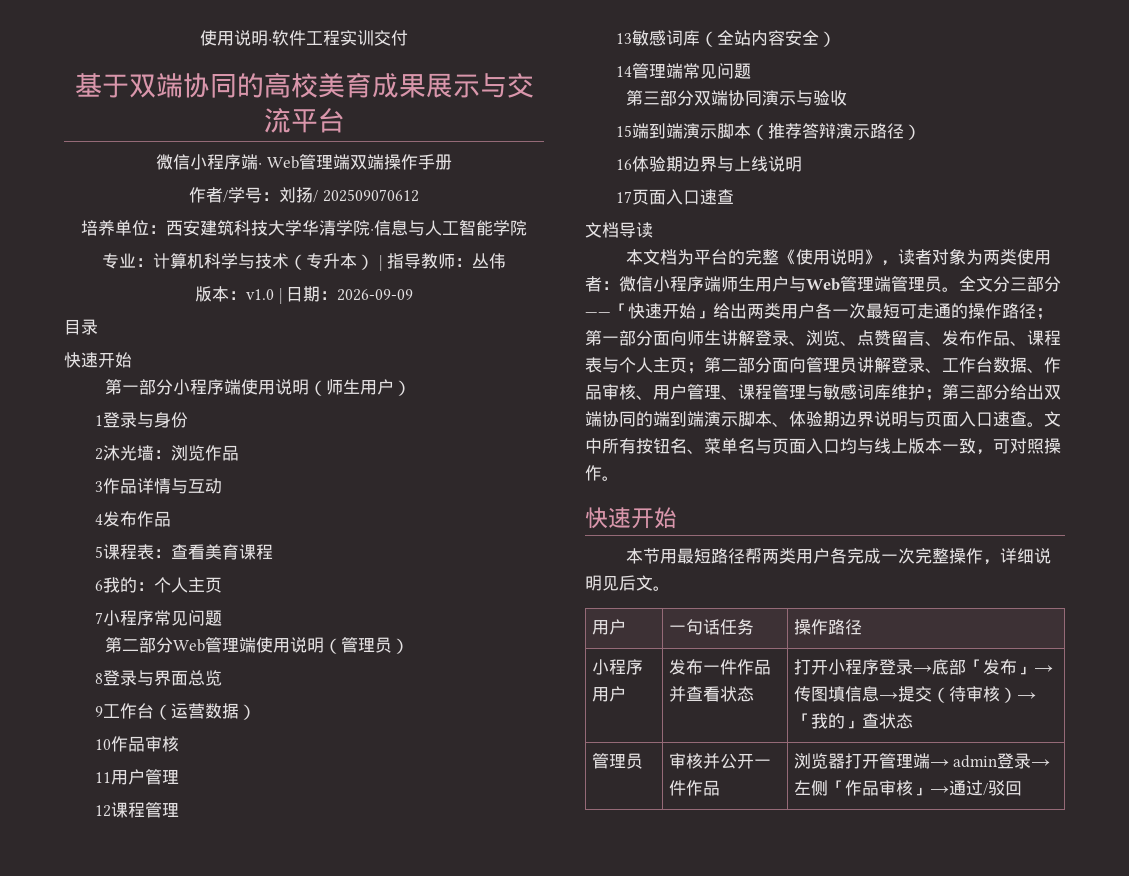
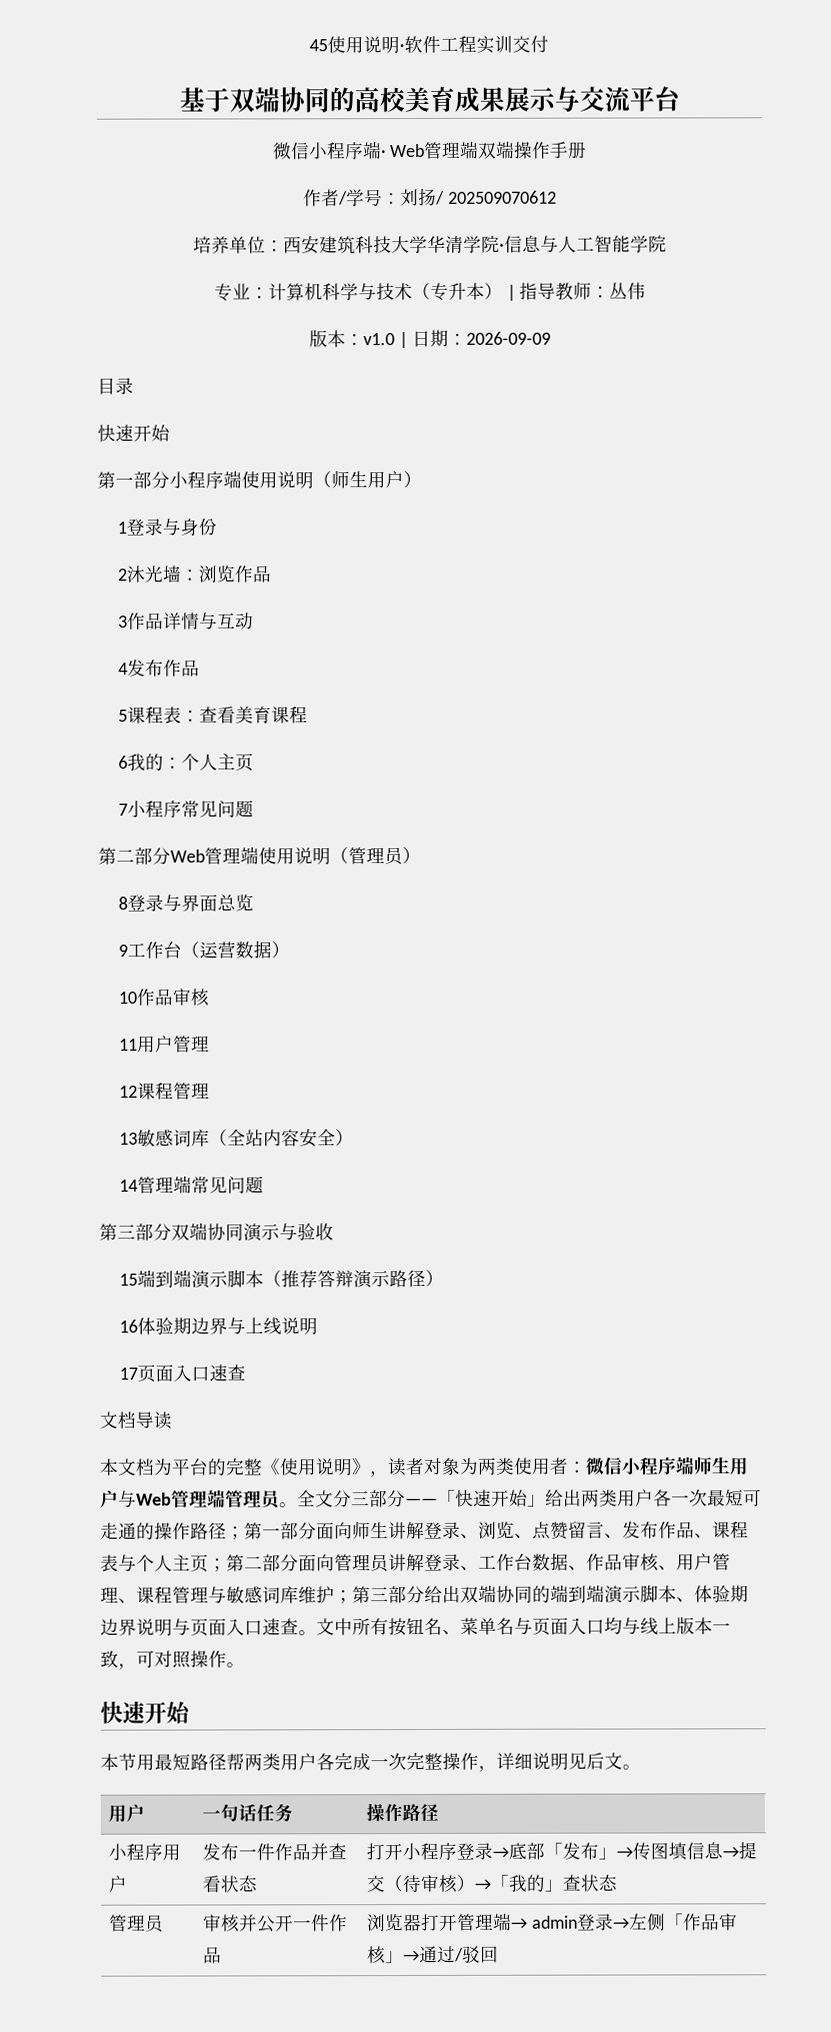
(200, 38) none -> [309,39,328,52] 45

